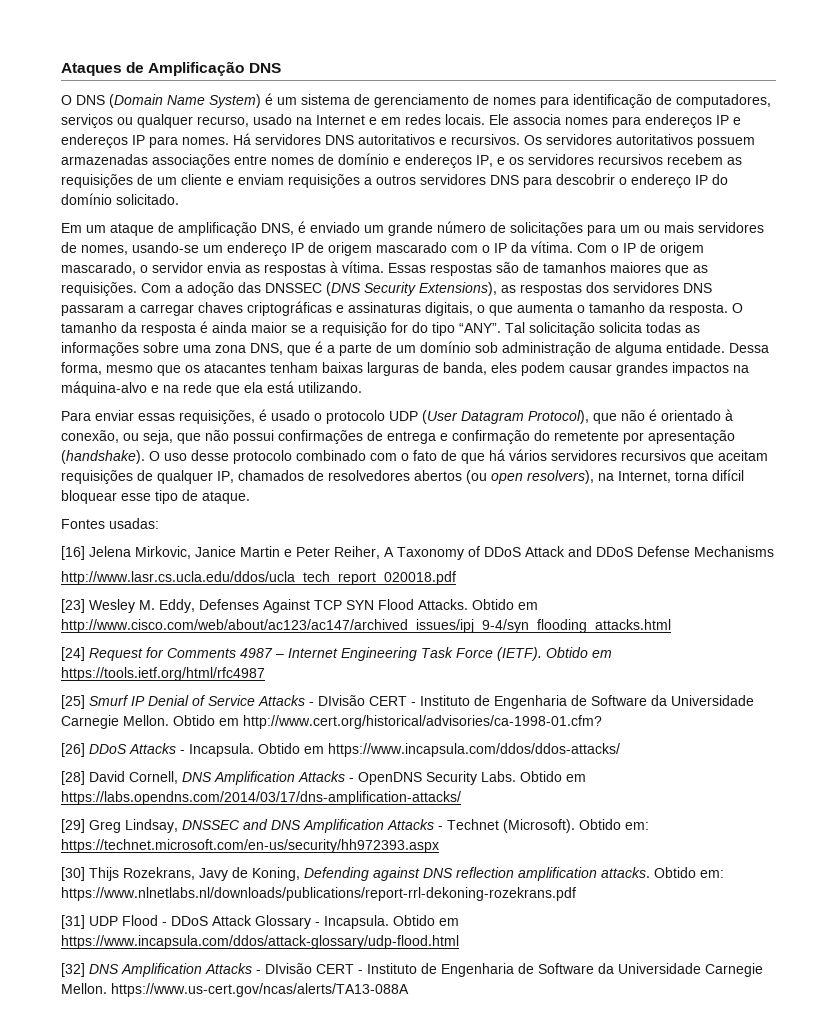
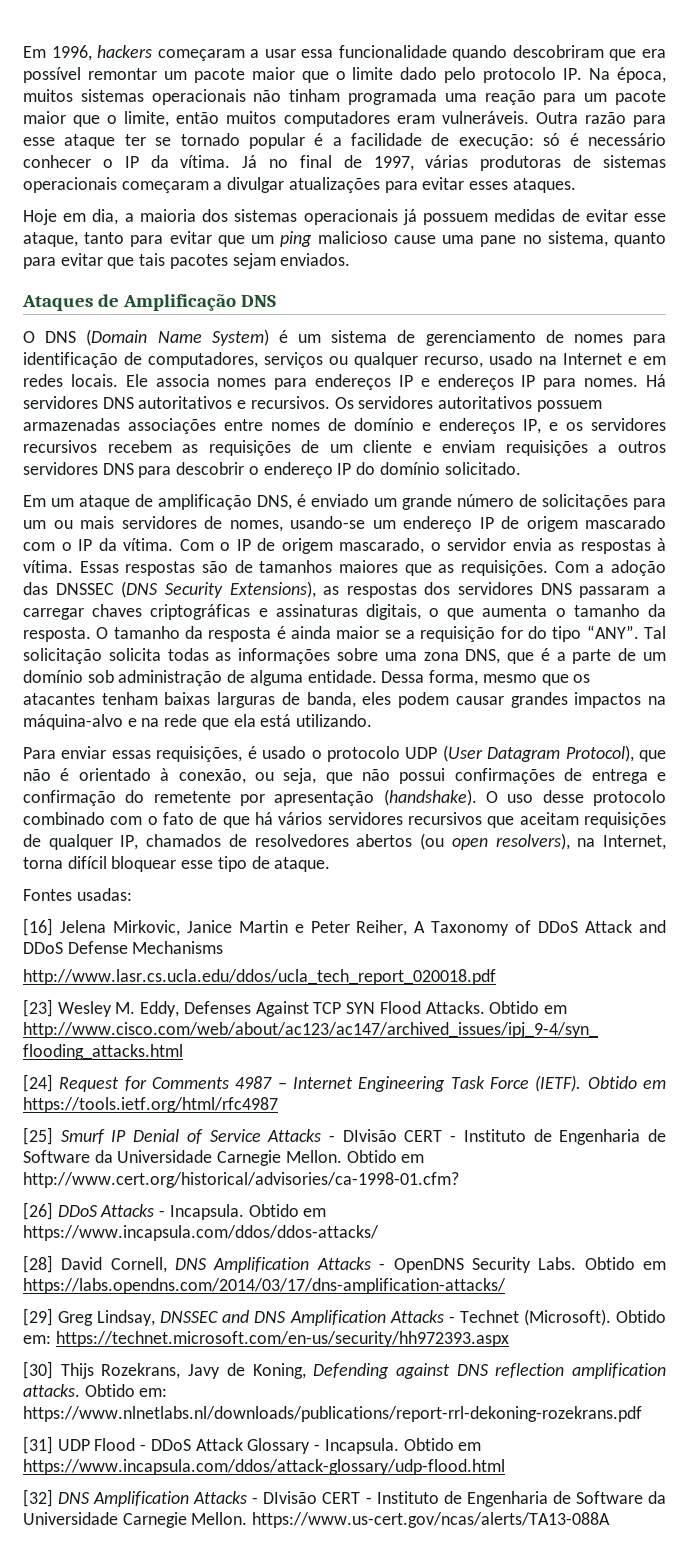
(61, 69) none -> [23,45,666,61] [23,67,666,83] [23,89,666,105] [23,111,666,127] [23,133,667,149] [23,155,666,171] [23,177,576,193] [23,209,667,225] [23,231,666,247] [23,253,351,269] Em 1996, hackers começaram a usar essa funcionalidade quando descobriram que era possível remontar um pacote maior que o limite dado pelo protocolo IP. Na época, muitos sistemas operacionais não tinham programada uma reação para um pacote maior que o limite, então muitos computadores eram vulneráveis. Outra razão para esse ataque ter se tornado popular é a facilidade de execução: só é necessário conhecer o IP da vítima. Já no final de 1997, várias produtoras de sistemas operacionais começaram a divulgar atualizações para evitar esses ataques. // Hoje em dia, a maioria dos sistemas operacionais já possuem medidas de evitar esse ataque, tanto para evitar que um ping malicioso cause uma pane no sistema, quanto para evitar que tais pacotes sejam enviados. //

